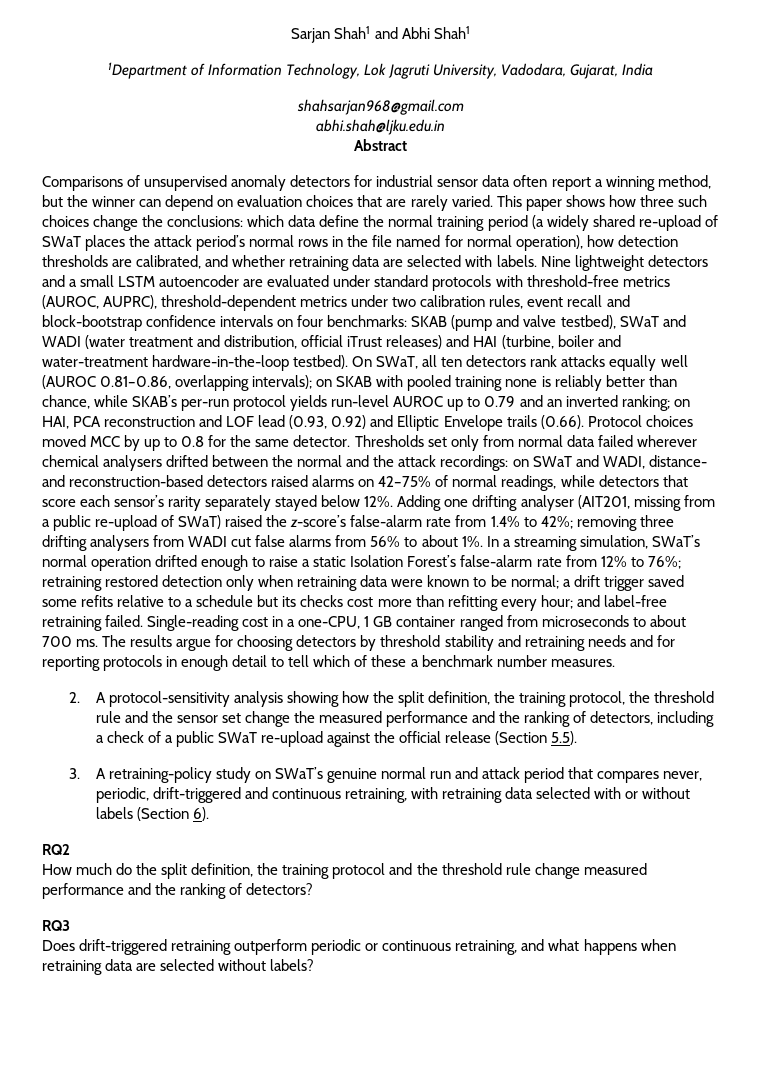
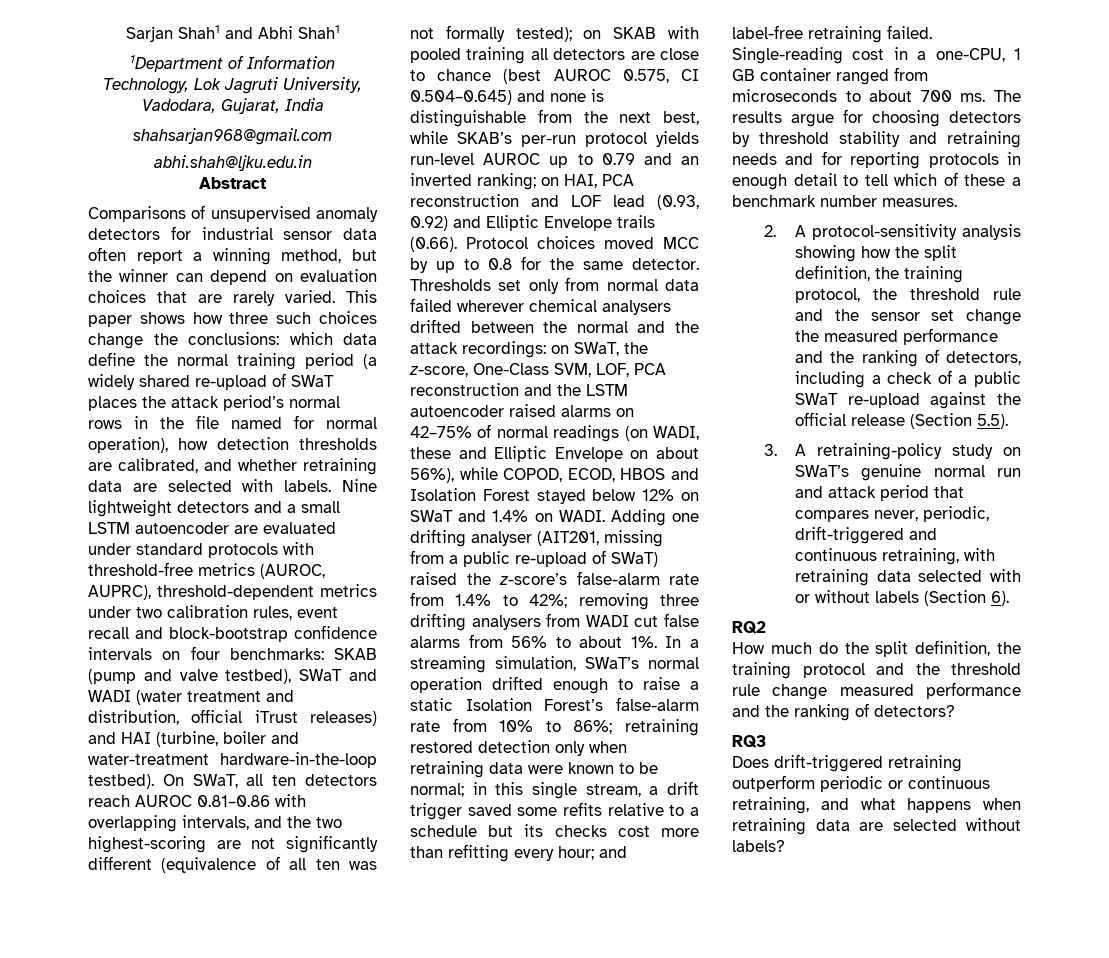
[530,355,688,371] [42,375,313,391] rank attacks equally well (AUROC 0.81–0.86, overlapping intervals); -> [88,794,306,807] [88,815,342,832] [88,835,378,853] [88,856,377,873] [410,25,572,42] reach AUROC 0.81–0.86 with overlapping intervals, and the two highest-scoring are not significantly different (equivalence of all ten was not formally tested);
[505,375,677,391] [42,395,90,409] none is reliably better than chance, -> [530,48,699,60] [410,69,699,84] [410,89,604,105] [410,109,699,127] all detectors are close to chance (best AUROC 0.575, CI 0.504–0.645) and none is distinguishable from the next best,
[532,455,707,469] [42,475,268,487] SWaT and WADI, distance- and reconstruction-based detectors -> [574,342,648,356] [409,363,666,377] [410,383,628,396] [410,405,504,417] SWaT, the z-score, One-Class SVM, LOF, PCA reconstruction and the LSTM autoencoder
[501,475,688,491] [42,495,394,511] readings, while detectors that score each sensor’s rarity separately stayed below 12%. -> [553,425,699,442] [410,446,699,462] [410,467,699,483] [410,488,699,504] [410,510,605,522] readings (on WADI, these and Elliptic Envelope on about 56%), while COPOD, ECOD, HBOS and Isolation Forest stayed below 12% on SWaT and 1.4% on WADI.
[600,556,681,569] 12% to 76%; -> [499,720,613,734] 10% to 86%;
(559, 582) none -> [472,782,641,799] in this single stream,

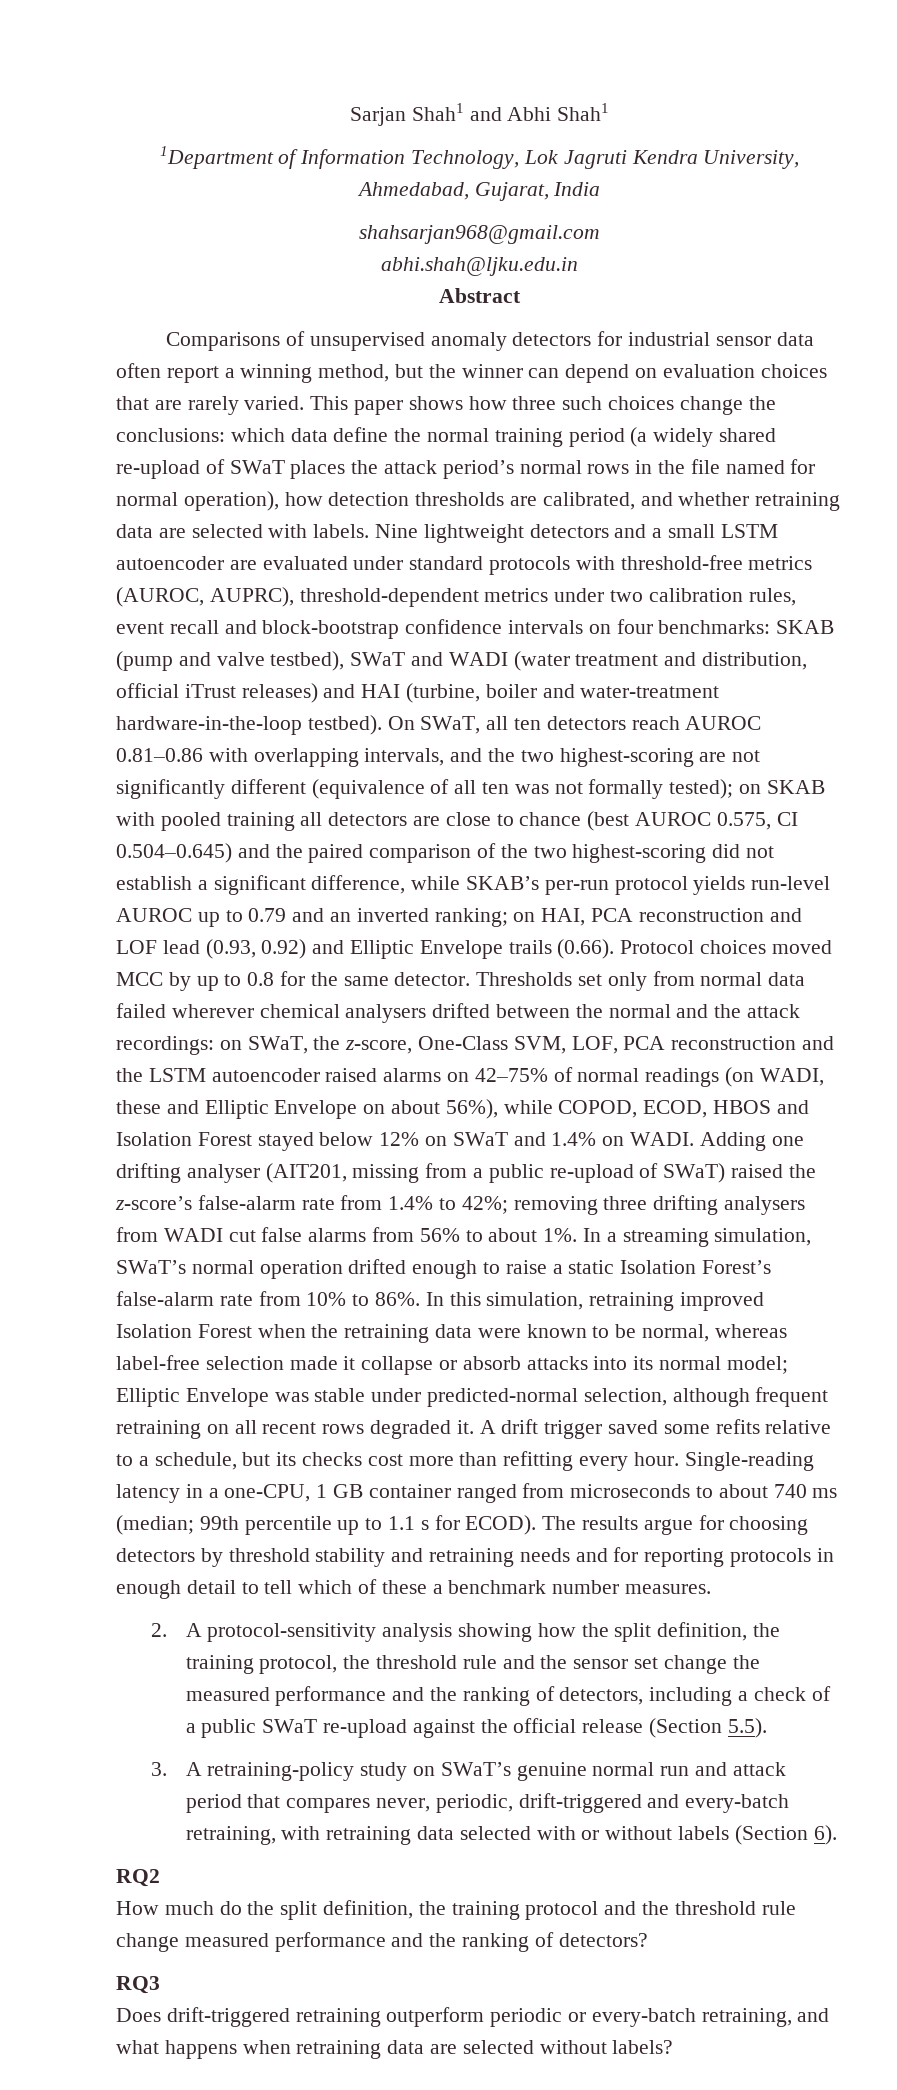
[283,77,362,93] [141,99,216,113] University, Vadodara, -> [631,150,800,169] [356,182,469,200] Kendra University, Ahmedabad,
[550,89,604,102] [410,109,699,127] none is distinguishable from the next best, -> [275,843,775,863] [116,875,406,895] the paired comparison of the two highest-scoring did not establish a significant difference,
[573,719,699,736] [410,740,627,756] 86%; retraining restored detection only when -> [375,1292,765,1311] [116,1324,339,1338] 86%. In this simulation, retraining improved Isolation Forest when the
[410,782,659,799] normal; in this single stream, a -> [642,1324,787,1342] [116,1355,788,1375] [116,1387,829,1407] [116,1420,496,1439] normal, whereas label-free selection made it collapse or absorb attacks into its normal model; Elliptic Envelope was stable under predicted-normal selection, although frequent retraining on all recent rows degraded it. A
[410,825,477,837] schedule -> [154,1452,237,1470] schedule,
[558,846,627,860] [732,25,932,43] [732,47,885,64] hour; and label-free retraining failed. Single-reading cost -> [633,1452,814,1471] [116,1484,180,1503] hour. Single-reading latency
[920,90,986,102] 700 ms. -> [773,1484,838,1498] [116,1515,537,1535] 740 ms (median; 99th percentile up to 1.1 s for ECOD).
[795,548,878,561] continuous -> [685,1794,790,1813] every-batch
[908,776,990,789] continuous -> [591,2008,696,2027] every-batch

